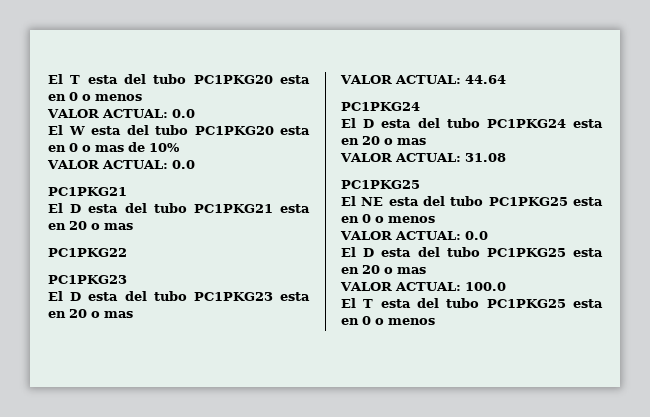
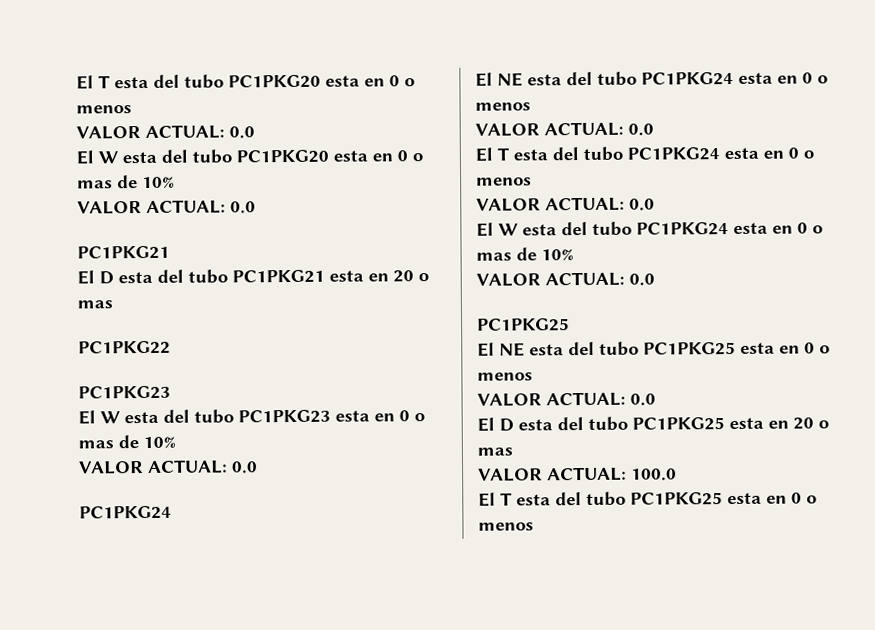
[70,292,82,301] D -> [100,411,120,424] W
[69,309,133,318] [340,75,506,84] 20 o mas // VALOR ACTUAL: 44.64 -> [399,410,425,422] [78,435,176,449] [78,459,258,475] 0 o mas de 10% // VALOR ACTUAL: 0.0
[363,118,603,128] [341,136,426,145] [340,153,506,162] D esta del tubo PC1PKG24 esta en 20 o mas // VALOR ACTUAL: 31.08 -> [497,71,828,87] [475,102,531,111] [475,121,654,137] [475,146,814,162] [476,177,532,186] [476,196,655,212] [476,221,823,237] [476,247,574,261] [476,271,655,287] NE esta del tubo PC1PKG24 esta en 0 o menos // VALOR ACTUAL: 0.0 // El T esta del tubo PC1PKG24 esta en 0 o menos // VALOR ACTUAL: 0.0 // El W esta del tubo PC1PKG24 esta en 0 o mas de 10% // VALOR ACTUAL: 0.0

